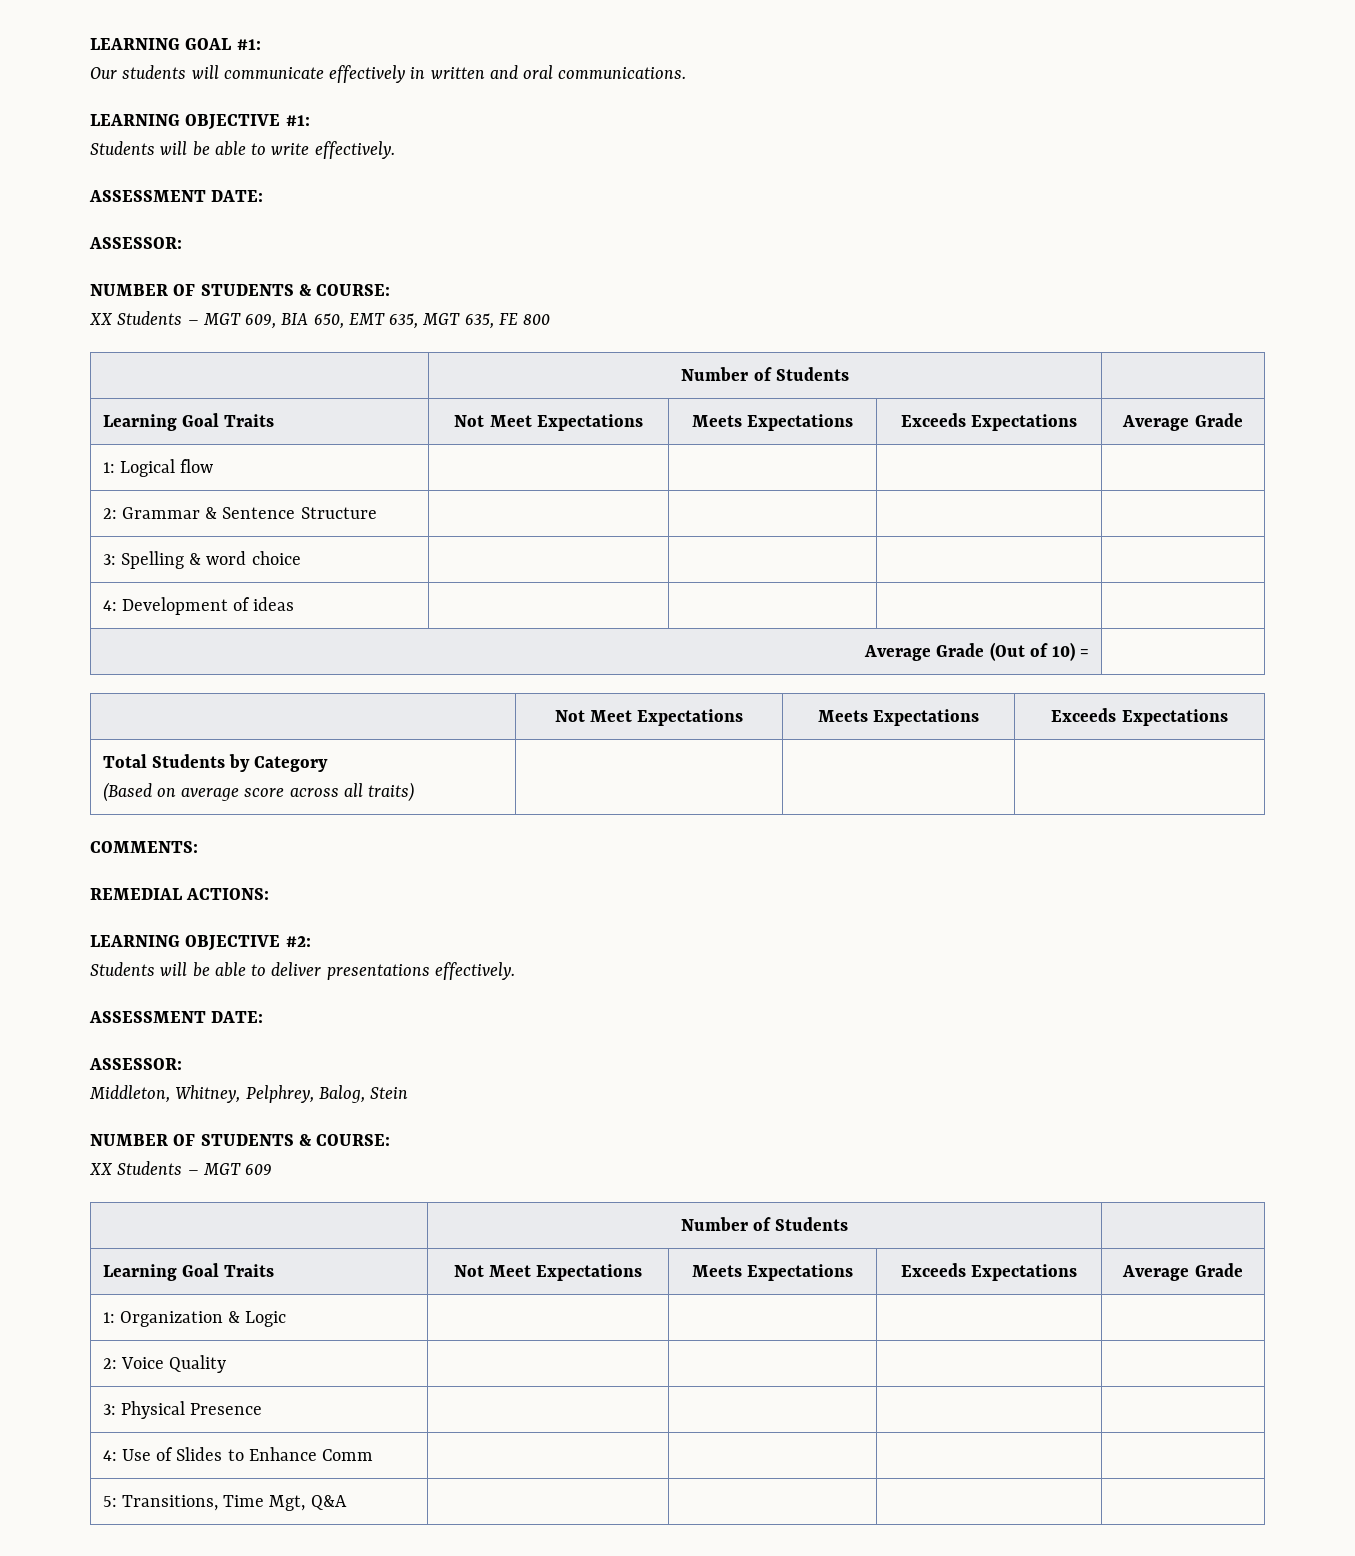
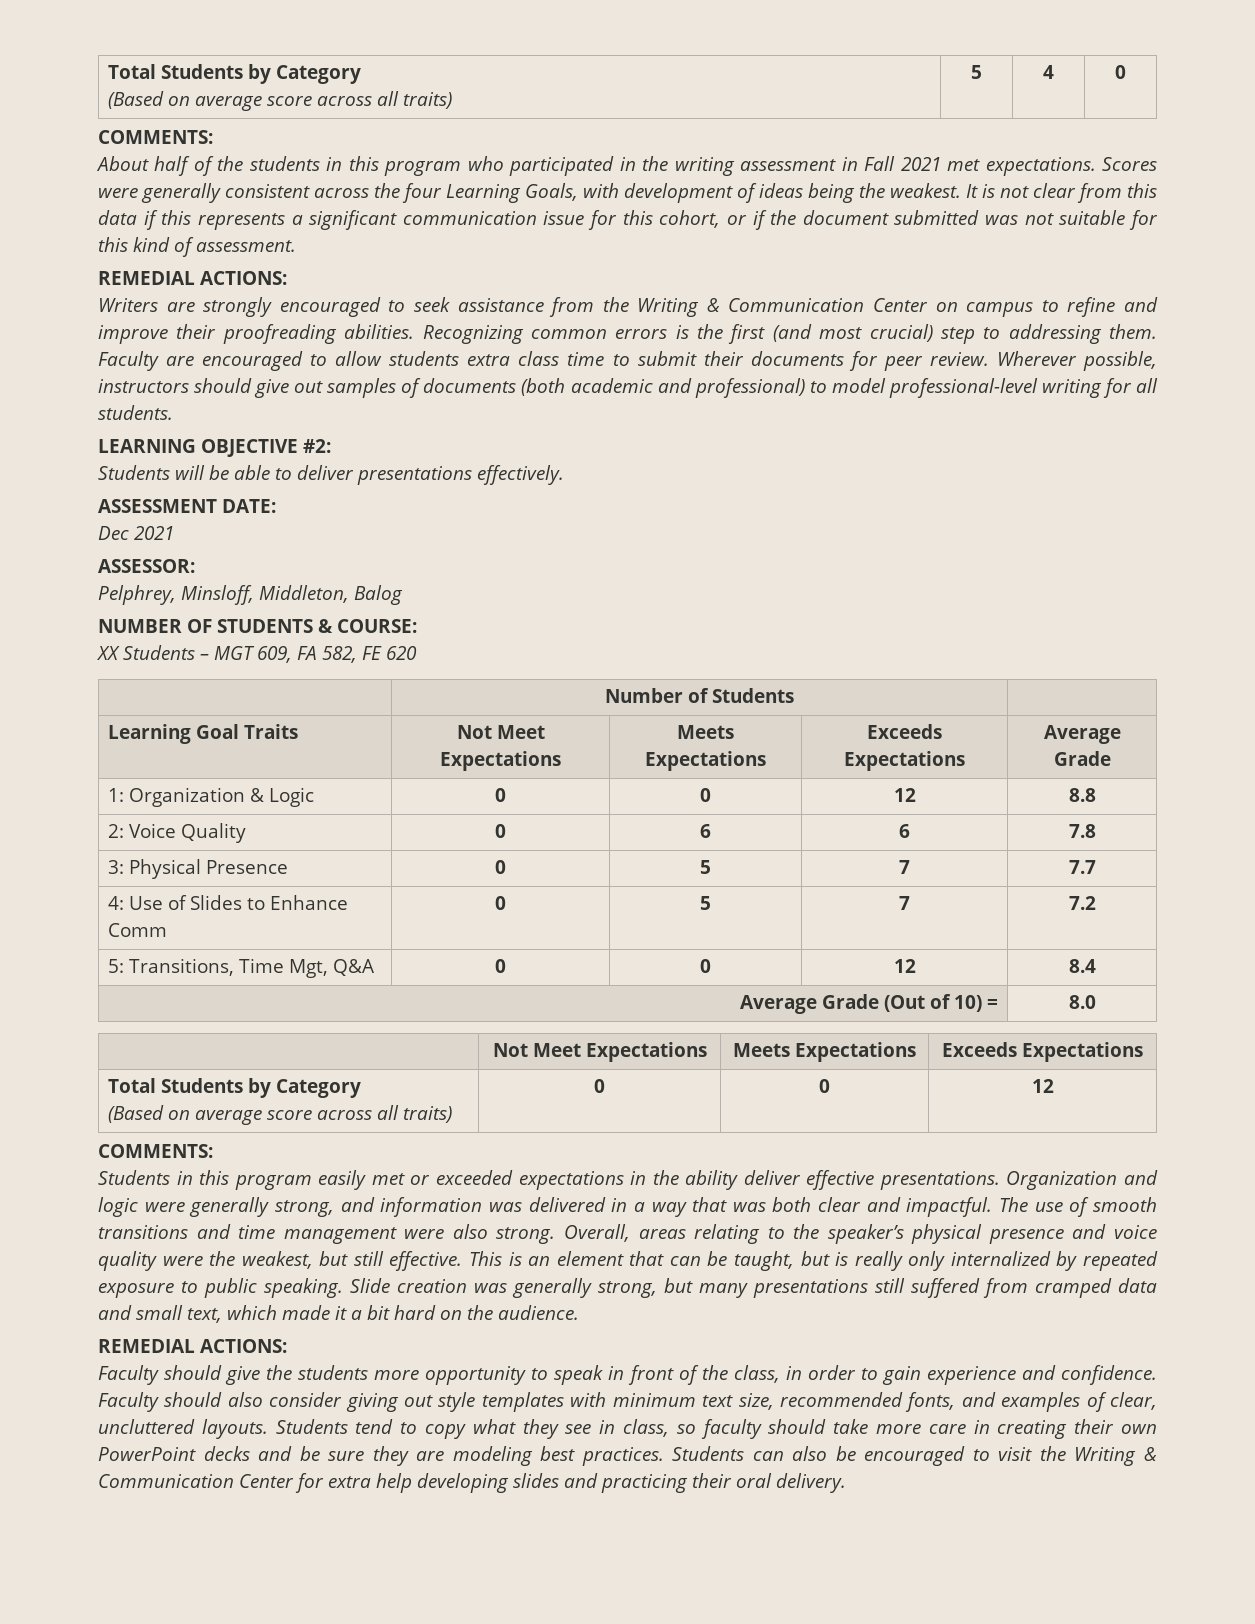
[90,38,261,50] [90,65,687,83] [90,114,310,130] [90,141,395,159] [89,190,264,202] [89,237,182,249] [90,284,391,296] [89,311,551,329] [681,367,849,381] [102,413,275,431] [454,414,643,431] [691,414,854,431] [900,413,1078,431] [1122,413,1243,431] [102,459,214,477] [102,507,377,519] [102,551,301,569] [102,597,295,615] [864,642,1090,661] [554,709,744,726] [817,709,980,726] [1051,708,1228,726] LEARNING GOAL #1: // Our students will communicate effectively in written and oral communications. // LEARNING OBJECTIVE #1: // Students will be able to write effectively. // ASSESSMENT DATE: // ASSESSOR: // NUMBER OF STUDENTS & COURSE: // XX Students – MGT 609, BIA 650, EMT 635, MGT 635, FE 800 // | Number of Students | // Learning Goal Traits | Not Meet Expectations | Meets Expectations | Exceeds Expectations | Average Grade // 1: Logical flow | | | | // 2: Grammar & Sentence Structure | | | | // 3: Spelling & word choice | | | | // 4: Development of ideas | | | | // Average Grade (Out of 10) = | // | Not Meet Expectations | Meets Expectations | Exceeds Expectations // -> (107, 71) none
[90,841,198,853] [90,888,270,900] | | // COMMENTS: // REMEDIAL ACTIONS: -> [971,65,982,79] [1043,65,1054,79] [1115,65,1126,79] [98,130,213,144] [96,156,1158,176] [98,183,1157,203] [98,210,1158,230] [98,237,296,257] [98,271,287,285] [98,297,1158,317] [98,324,1157,344] [98,351,1157,371] [98,378,1158,398] [98,405,173,420] 5 | 4 | 0 // COMMENTS: // About half of the students in this program who participated in the writing assessment in Fall 2021 met expectations. Scores were generally consistent across the four Learning Goals, with development of ideas being the weakest. It is not clear from this data if this represents a significant communication issue for this cohort, or if the document submitted was not suitable for this kind of assessment. // REMEDIAL ACTIONS: // Writers are strongly encouraged to seek assistance from the Writing & Communication Center on campus to refine and improve their proofreading abilities. Recognizing common errors is the first (and most crucial) step to addressing them. Faculty are encouraged to allow students extra class time to submit their documents for peer review. Wherever possible, instructors should give out samples of documents (both academic and professional) to model professional-level writing for all students.
[89,1058,182,1070] [89,1085,409,1103] [90,1134,391,1146] [89,1161,273,1175] // ASSESSOR: // Middleton, Whitney, Pelphrey, Balog, Stein // NUMBER OF STUDENTS & COURSE: // XX Students – MGT 609 -> [98,526,174,540] [98,559,195,573] [98,585,403,605] [98,619,417,633] [97,645,417,663] // Dec 2021 // ASSESSOR: // Pelphrey, Minsloff, Middleton, Balog // NUMBER OF STUDENTS & COURSE: // XX Students – MGT 609, FA 582, FE 620
(287, 1319) | | | -> [495,788,506,802] [700,788,711,802] [893,788,916,802] [1068,788,1096,802] 0 | 0 | 12 | 8.8
(227, 1364) | | | -> [495,824,506,838] [700,824,711,838] [899,824,910,838] [1068,824,1096,838] 0 | 6 | 6 | 7.8
(263, 1409) | | | -> [495,860,506,874] [700,860,711,874] [899,860,910,874] [1068,860,1096,874] 0 | 5 | 7 | 7.7
(374, 1455) | | | -> [495,896,506,910] [700,896,711,910] [899,896,910,910] [1068,896,1096,910] 0 | 5 | 7 | 7.2
(347, 1502) | | | -> [495,959,506,973] [700,959,711,973] [893,959,916,973] [1068,959,1096,973] [740,994,999,1014] [1068,995,1096,1009] [492,1042,707,1062] [733,1042,916,1062] [942,1042,1143,1062] [107,1078,361,1098] [107,1105,452,1125] [594,1079,605,1093] [819,1079,830,1093] [1031,1079,1054,1093] [98,1144,213,1158] [98,1170,1158,1190] [98,1197,1157,1217] [98,1224,1157,1244] [98,1251,1158,1271] [98,1278,1157,1298] [98,1305,579,1323] [98,1339,287,1353] [98,1365,1157,1385] [98,1392,1157,1412] [98,1419,1157,1439] [98,1446,1157,1466] [98,1473,846,1493] 0 | 0 | 12 | 8.4 // Average Grade (Out of 10) = | 8.0 // | Not Meet Expectations | Meets Expectations | Exceeds Expectations // Total Students by Category // (Based on average score across all traits) | 0 | 0 | 12 // COMMENTS: // Students in this program easily met or exceeded expectations in the ability deliver effective presentations. Organization and logic were generally strong, and information was delivered in a way that was both clear and impactful. The use of smooth transitions and time management were also strong. Overall, areas relating to the speaker’s physical presence and voice quality were the weakest, but still effective. This is an element that can be taught, but is really only internalized by repeated exposure to public speaking. Slide creation was generally strong, but many presentations still suffered from cramped data and small text, which made it a bit hard on the audience. // REMEDIAL ACTIONS: // Faculty should give the students more opportunity to speak in front of the class, in order to gain experience and confidence. Faculty should also consider giving out style templates with minimum text size, recommended fonts, and examples of clear, uncluttered layouts. Students tend to copy what they see in class, so faculty should take more care in creating their own PowerPoint decks and be sure they are modeling best practices. Students can also be encouraged to visit the Writing & Communication Center for extra help developing slides and practicing their oral delivery.

